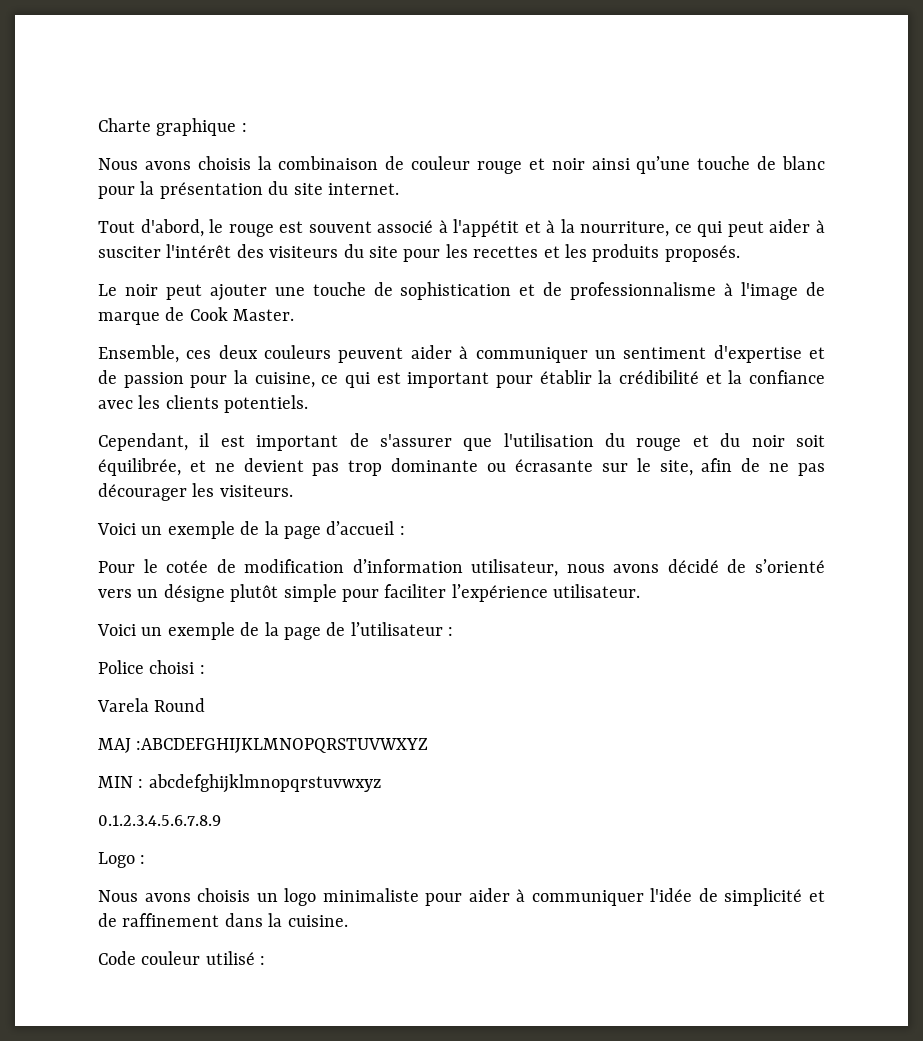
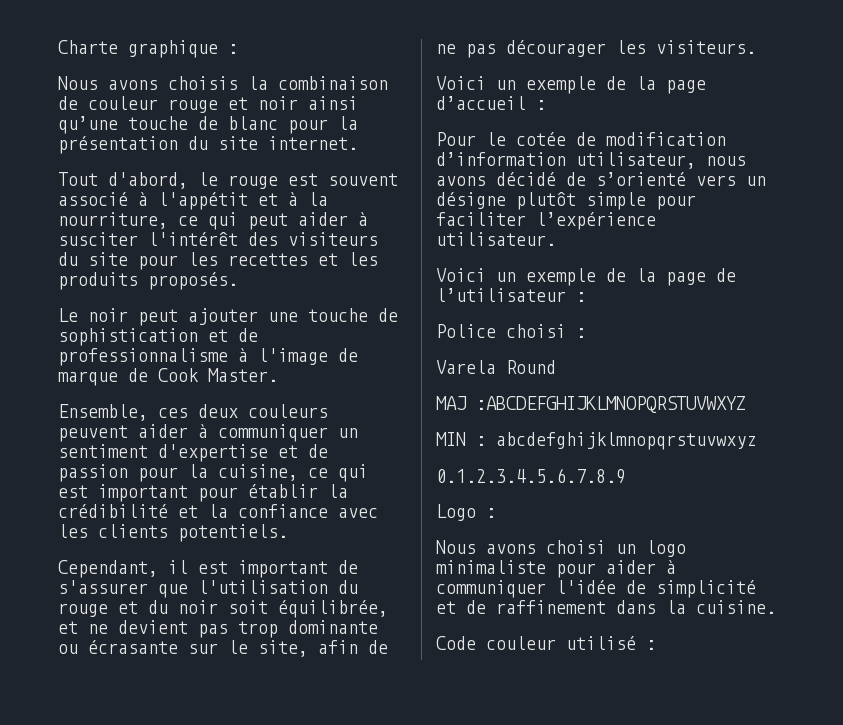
[197,888,251,902] choisis -> [546,540,606,554] choisi

